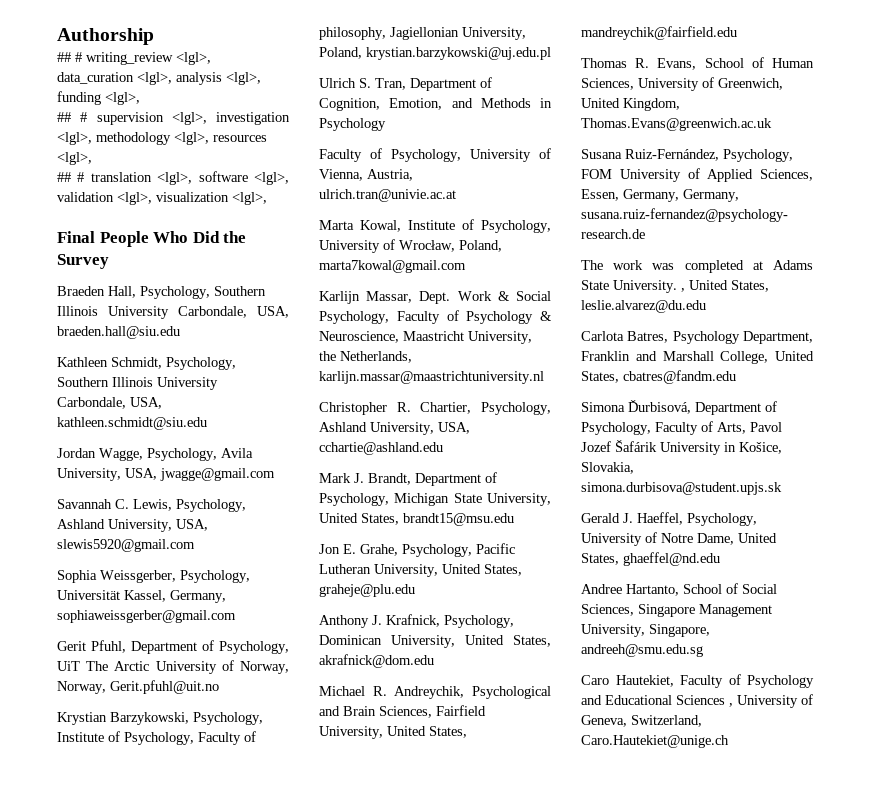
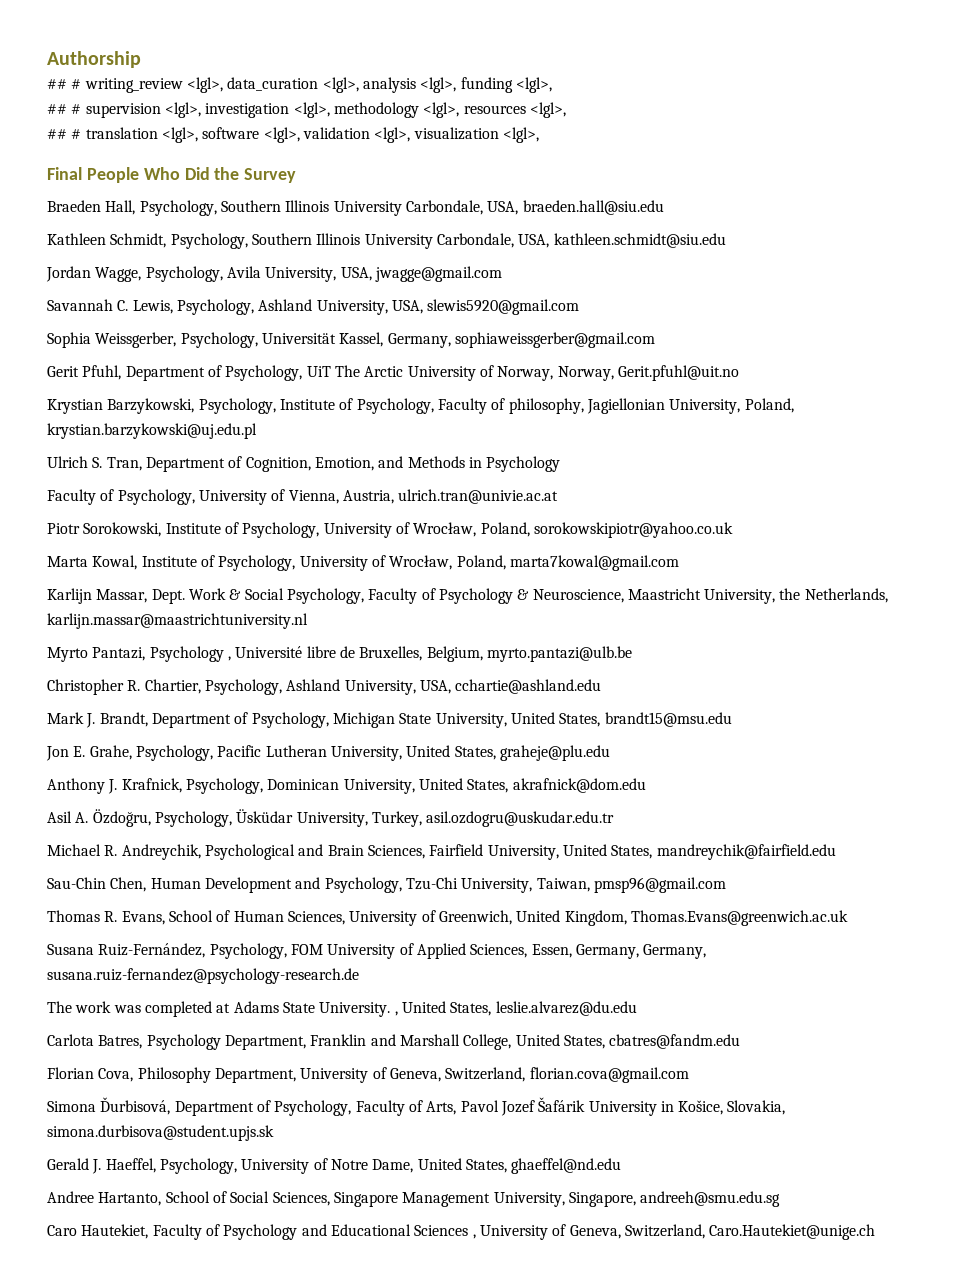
(456, 195) none -> [47,522,733,538] // Piotr Sorokowski, Institute of Psychology, University of Wrocław, Poland, sorokowskipiotr@yahoo.co.uk
(544, 377) none -> [47,646,632,662] // Myrto Pantazi, Psychology , Université libre de Bruxelles, Belgium, myrto.pantazi@ulb.be
(434, 661) none -> [47,809,615,827] // Asil A. Özdoğru, Psychology, Üsküdar University, Turkey, asil.ozdogru@uskudar.edu.tr
(737, 33) none -> [47,877,726,893] // Sau-Chin Chen, Human Development and Psychology, Tzu-Chi University, Taiwan, pmsp96@gmail.com
(736, 377) none -> [47,1067,689,1083] // Florian Cova, Philosophy Department, University of Geneva, Switzerland, florian.cova@gmail.com

